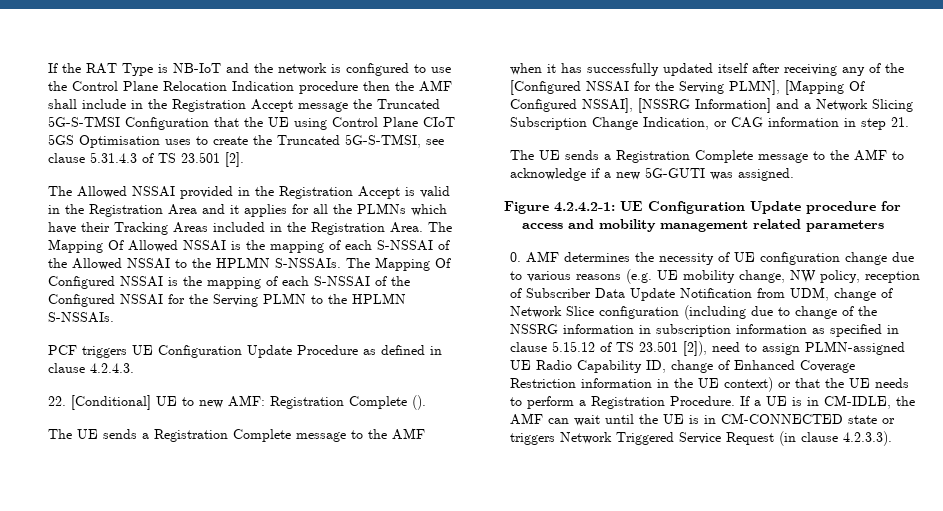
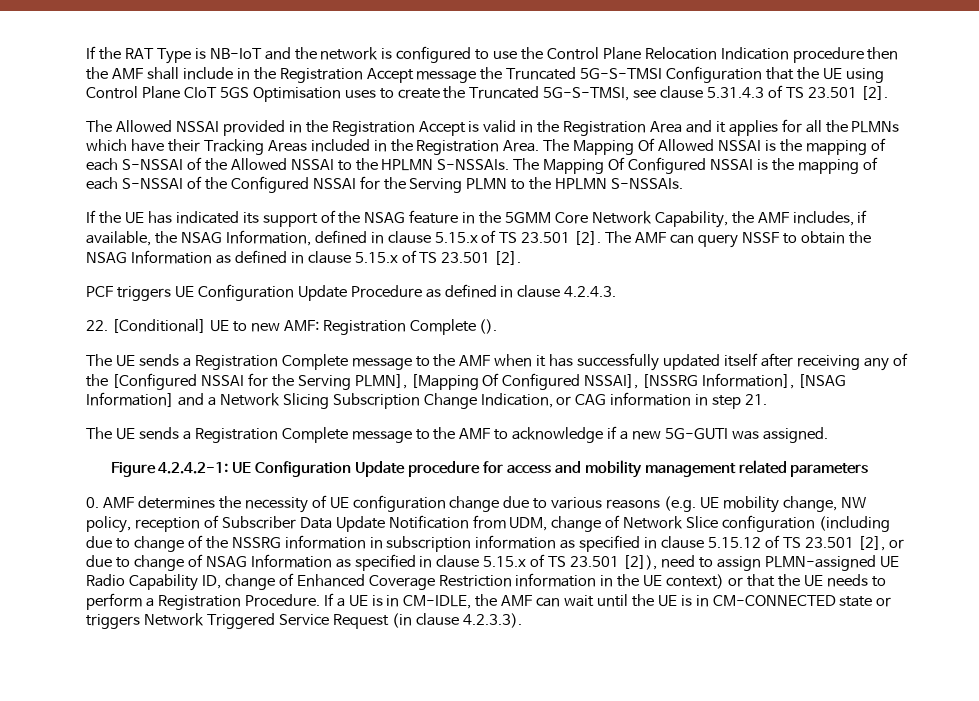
(115, 317) none -> [86,210,868,228] [86,230,871,248] [86,250,522,265] // If the UE has indicated its support of the NSAG feature in the 5GMM Core Network Capability, the AMF includes, if available, the NSAG Information, defined in clause 5.15.x of TS 23.501 [2]. The AMF can query NSSF to obtain the NSAG Information as defined in clause 5.15.x of TS 23.501 [2].
(691, 105) none -> [702,373,847,389] Information], [NSAG
(679, 346) none -> [857,536,904,551] [86,554,620,571] [2], or due to change of NSAG Information as specified in clause 5.15.x of TS 23.501

